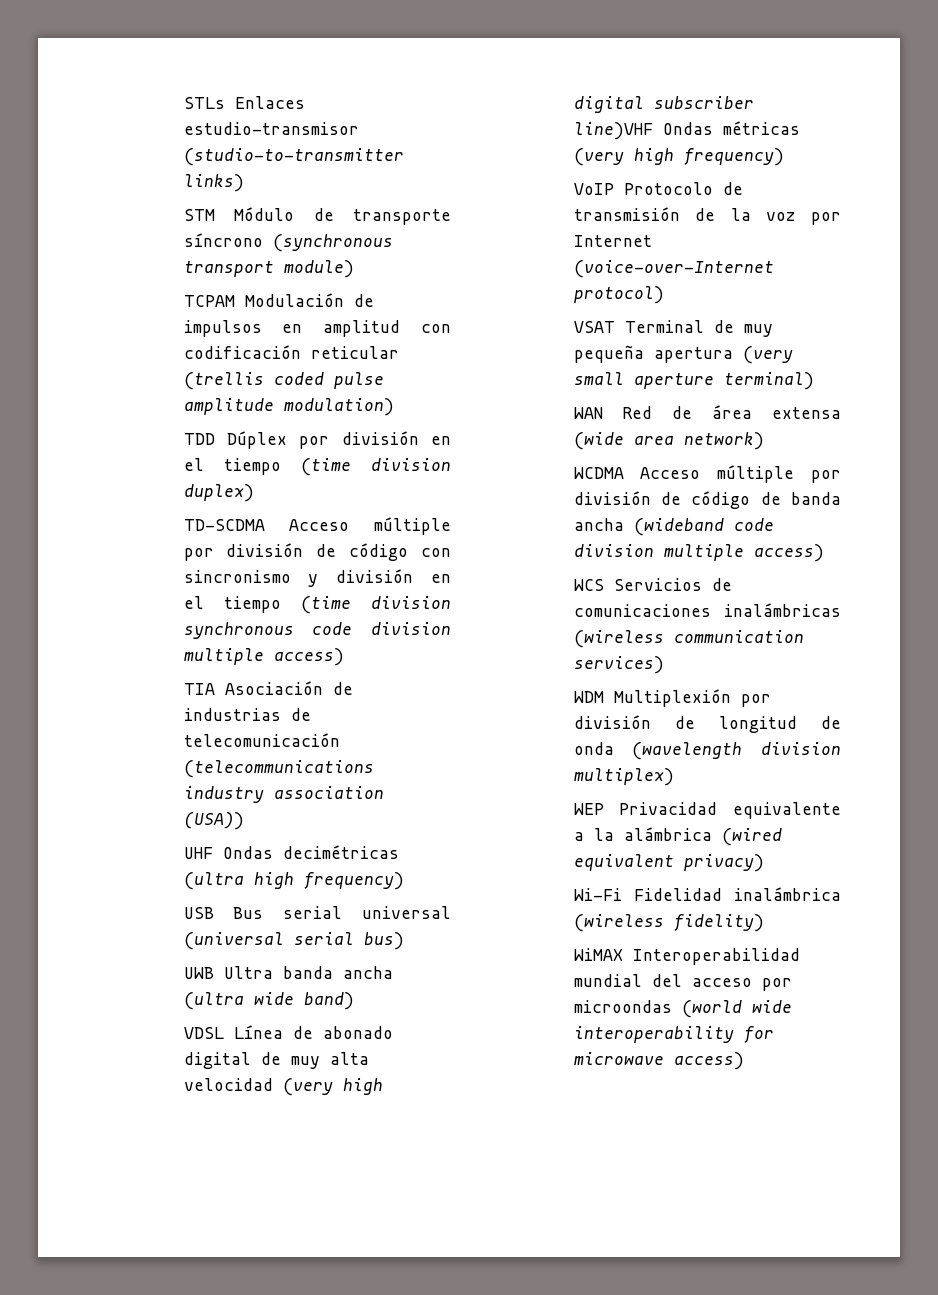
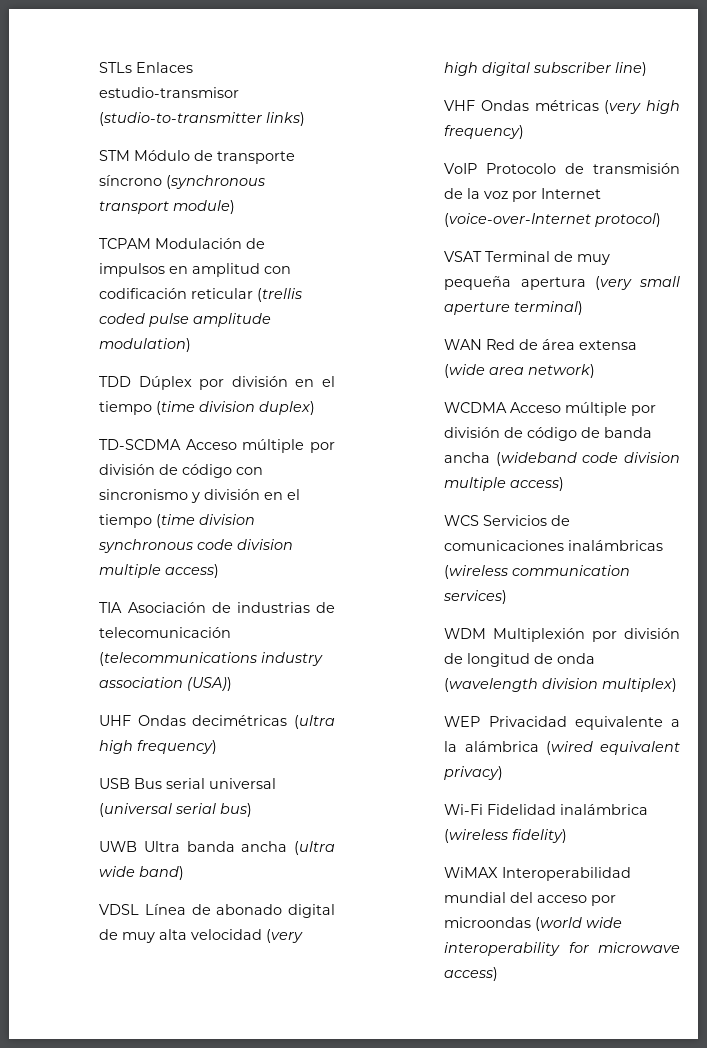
[573,122,653,140] line)VHF -> [615,62,648,76] [444,100,476,111] line) // VHF

